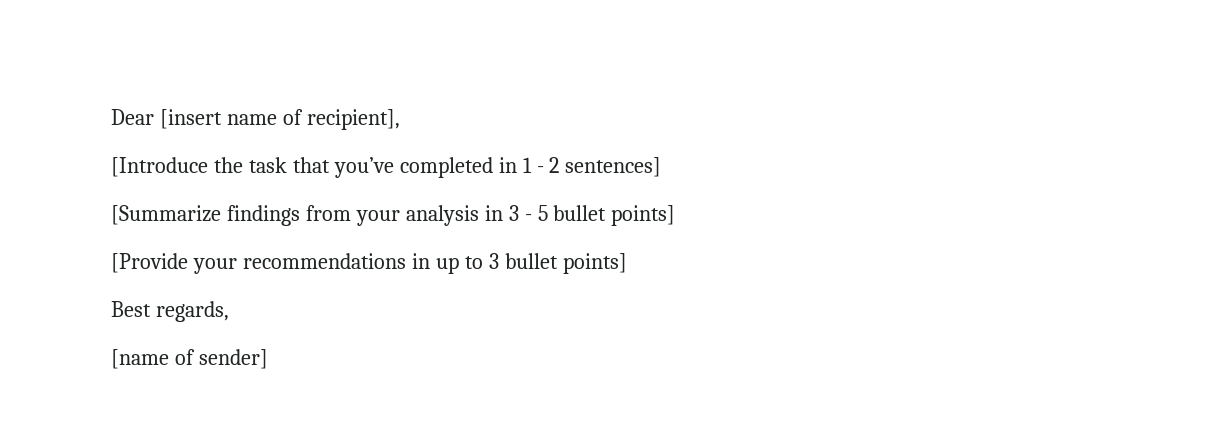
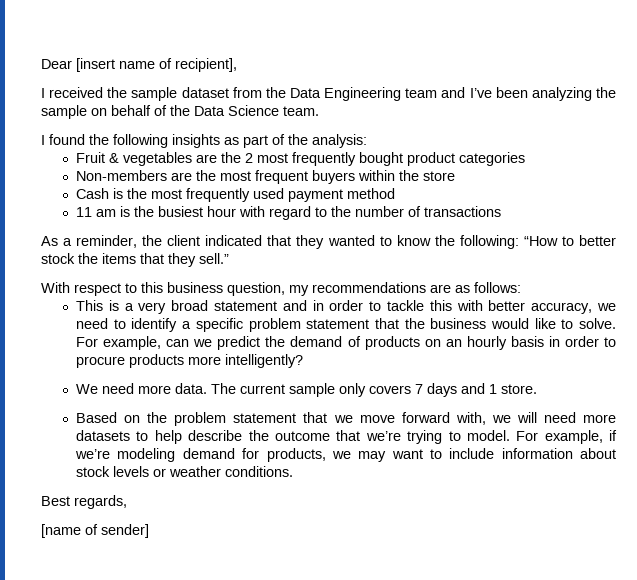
[111,157,662,178] [111,205,676,226] [111,253,627,274] [Introduce the task that you’ve completed in 1 - 2 sentences] // [Summarize findings from your analysis in 3 - 5 bullet points] // [Provide your recommendations in up to 3 bullet points] -> [41,87,617,101] [41,105,319,119] [41,134,367,148] [76,152,526,166] [76,170,456,184] [76,188,396,202] [76,206,502,220] [41,235,616,249] [41,253,229,267] [41,282,521,296] [76,300,617,314] [76,318,616,332] [76,336,616,350] [76,354,304,368] [76,383,538,397] [76,412,616,426] [76,430,617,444] [75,448,616,462] [76,466,294,477] I received the sample dataset from the Data Engineering team and I’ve been analyzing the sample on behalf of the Data Science team. // I found the following insights as part of the analysis: // Fruit & vegetables are the 2 most frequently bought product categories // Non-members are the most frequent buyers within the store // Cash is the most frequently used payment method // 11 am is the busiest hour with regard to the number of transactions // As a reminder, the client indicated that they wanted to know the following: “How to better stock the items that they sell.” // With respect to this business question, my recommendations are as follows: // This is a very broad statement and in order to tackle this with better accuracy, we need to identify a specific problem statement that the business would like to solve. For example, can we predict the demand of products on an hourly basis in order to procure products more intelligently? // We need more data. The current sample only covers 7 days and 1 store. // Based on the problem statement that we move forward with, we will need more datasets to help describe the outcome that we’re trying to model. For example, if we’re modeling demand for products, we may want to include information about stock levels or weather conditions.

